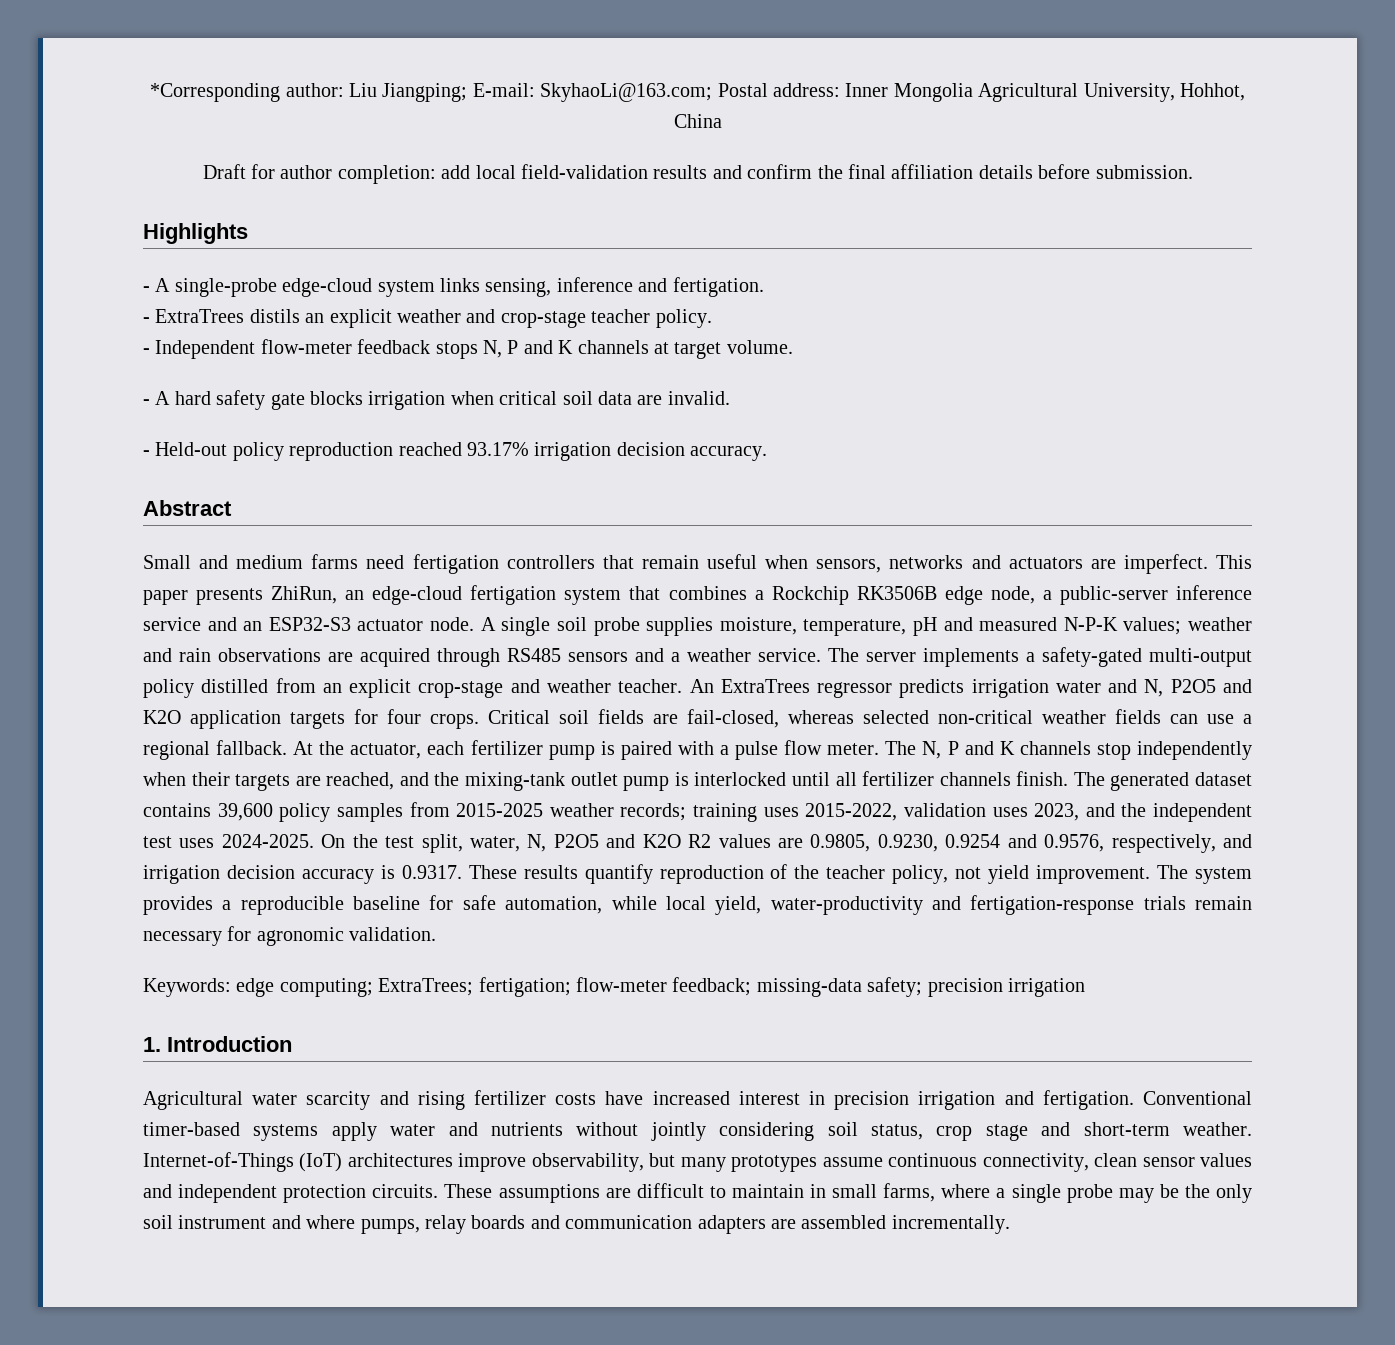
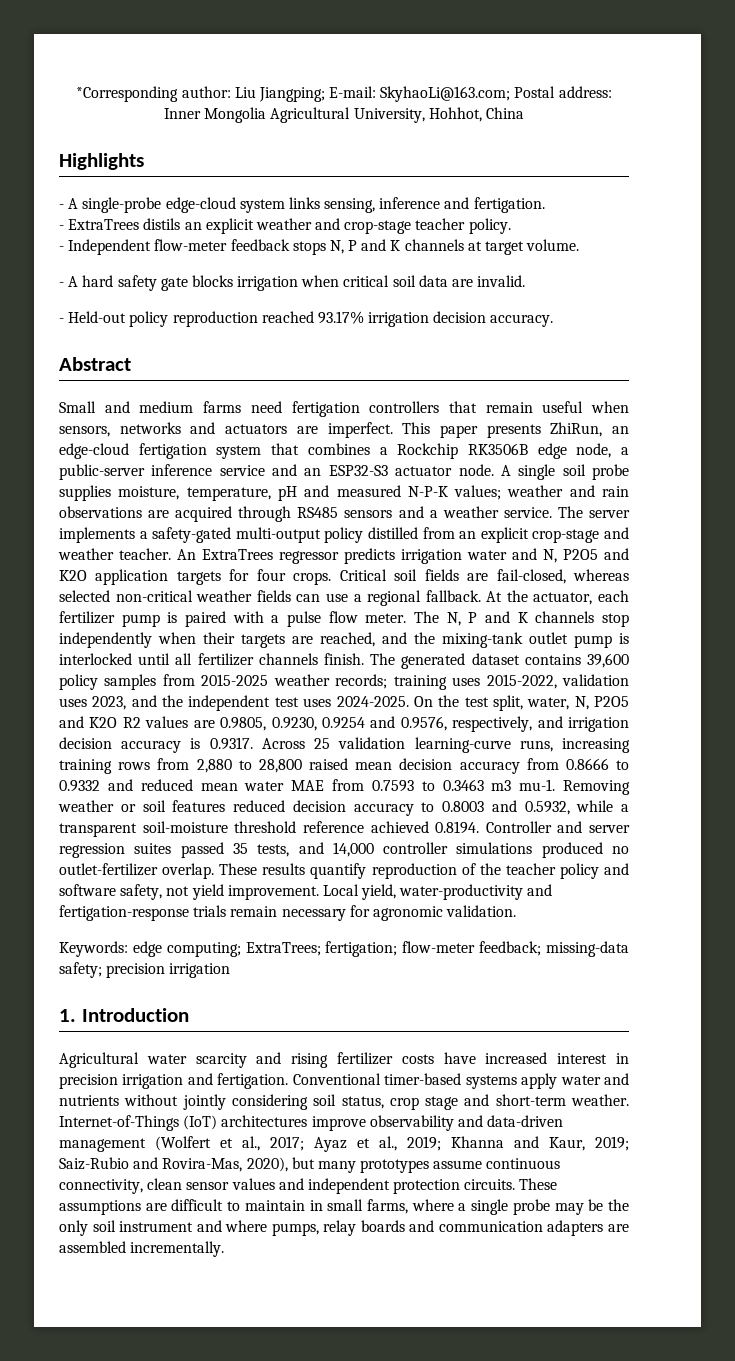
[202,164,1193,184] // Draft for author completion: add local field-validation results and confirm the final affiliation details before submission. -> (524, 113) none
(462, 872) none -> [261,737,630,753] [59,758,629,774] [59,779,630,795] [58,800,629,816] [59,821,630,837] [59,842,629,858] [59,863,215,879] Across 25 validation learning-curve runs, increasing training rows from 2,880 to 28,800 raised mean decision accuracy from 0.8666 to 0.9332 and reduced mean water MAE from 0.7593 to 0.3463 m3 mu-1. Removing weather or soil features reduced decision accuracy to 0.8003 and 0.5932, while a transparent soil-moisture threshold reference achieved 0.8194. Controller and server regression suites passed 35 tests, and 14,000 controller simulations produced no outlet-fertilizer overlap.
[892,865,1253,884] [143,895,706,915] policy, not yield improvement. The system provides a reproducible baseline for safe automation, while local -> [559,863,630,879] [59,884,359,900] policy and software safety, not yield improvement. Local
[531,1153,644,1172] observability, -> [369,1115,564,1131] [59,1136,629,1152] [59,1157,288,1172] observability and data-driven management (Wolfert et al., 2017; Ayaz et al., 2019; Khanna and Kaur, 2019; Saiz-Rubio and Rovira-Mas, 2020),

